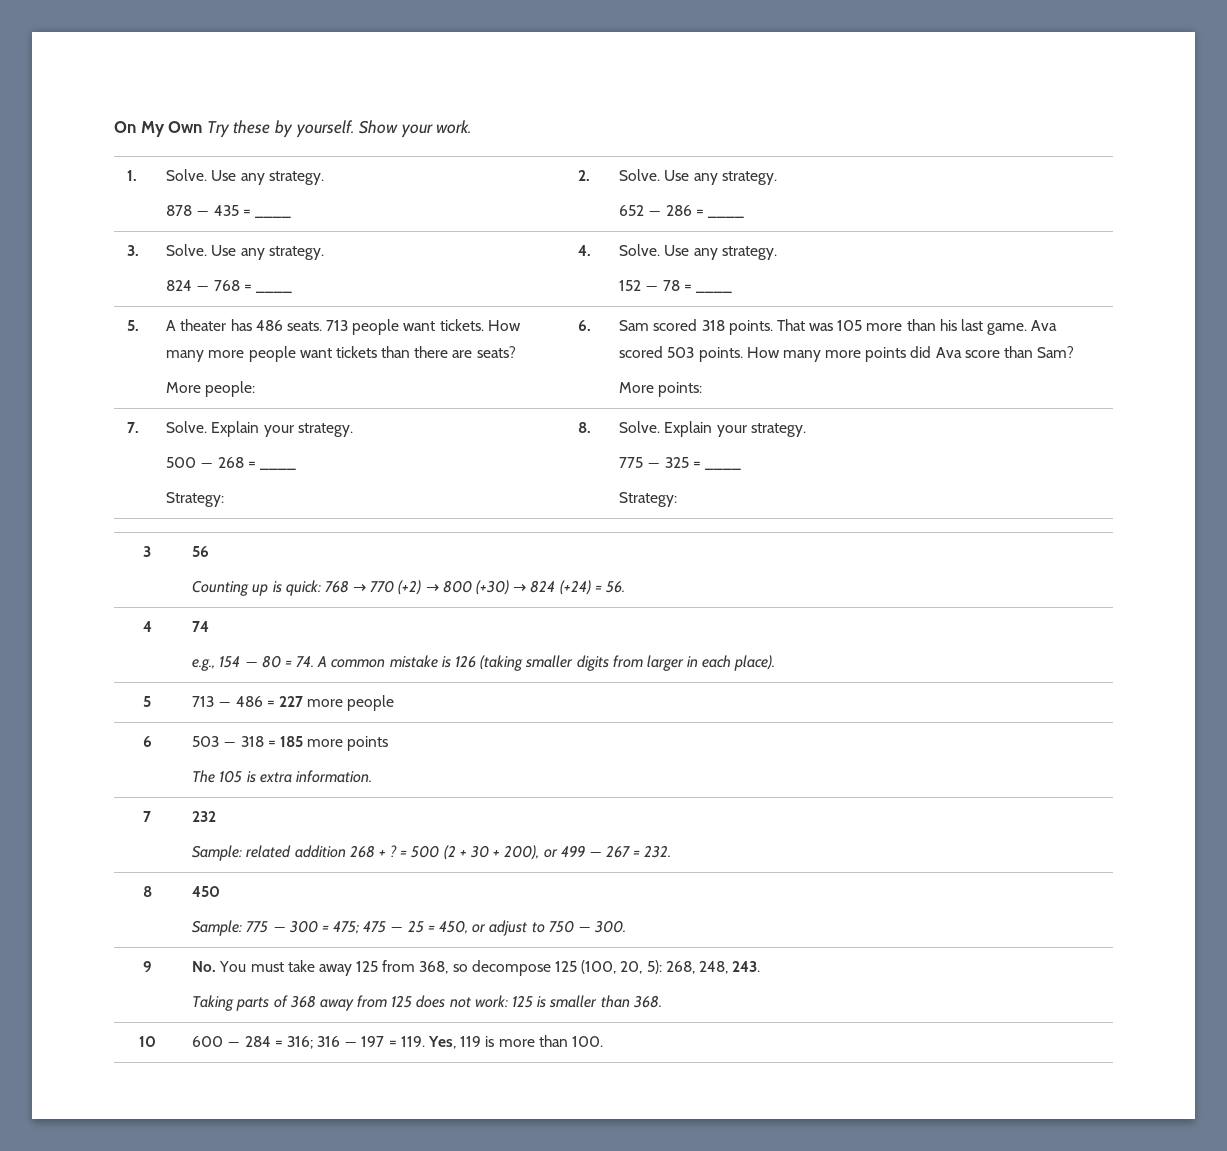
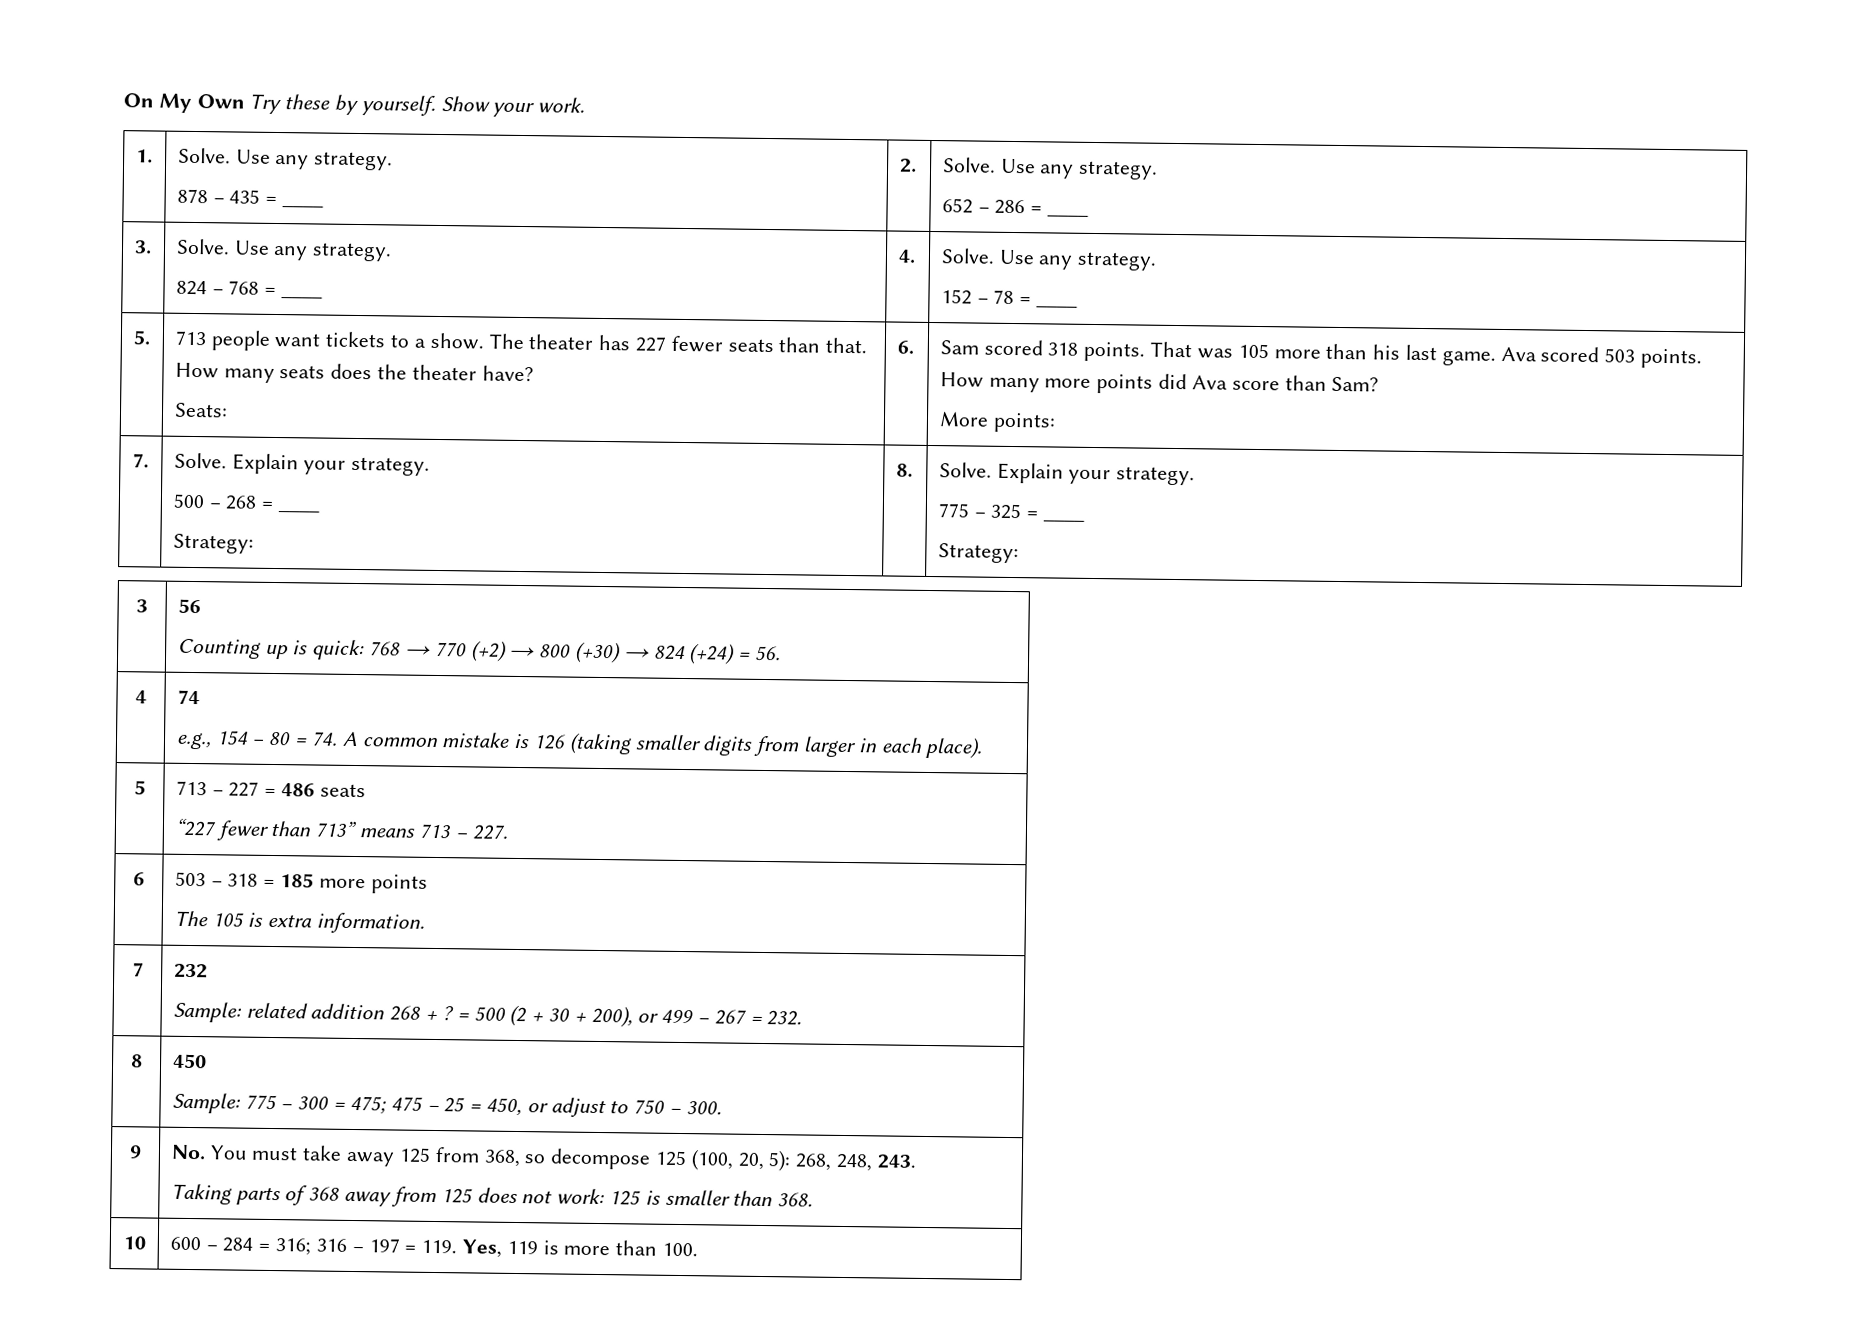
[166,319,521,335] [166,346,516,362] [166,381,256,397] A theater has 486 seats. 713 people want tickets. How many more people want tickets than there are seats? // More people: -> [174,330,868,354] [174,362,534,383] [173,402,228,418] 713 people want tickets to a show. The theater has 227 fewer seats than that. How many seats does the theater have? // Seats:
[235,695,395,711] 486 = 227 more people -> [228,781,366,798] [174,818,508,841] 227 = 486 seats // “227 fewer than 713” means 713 − 227.

